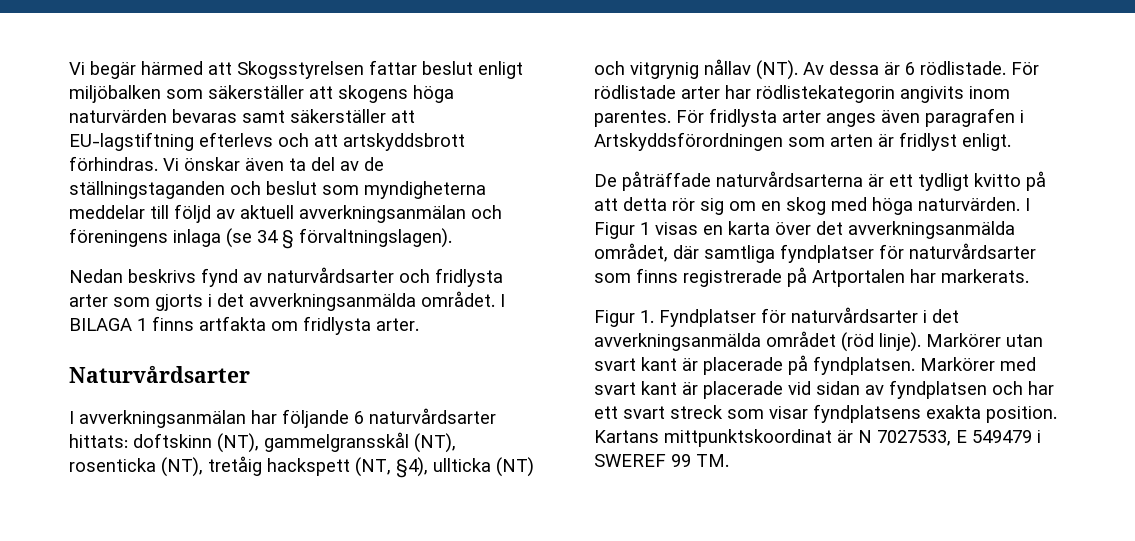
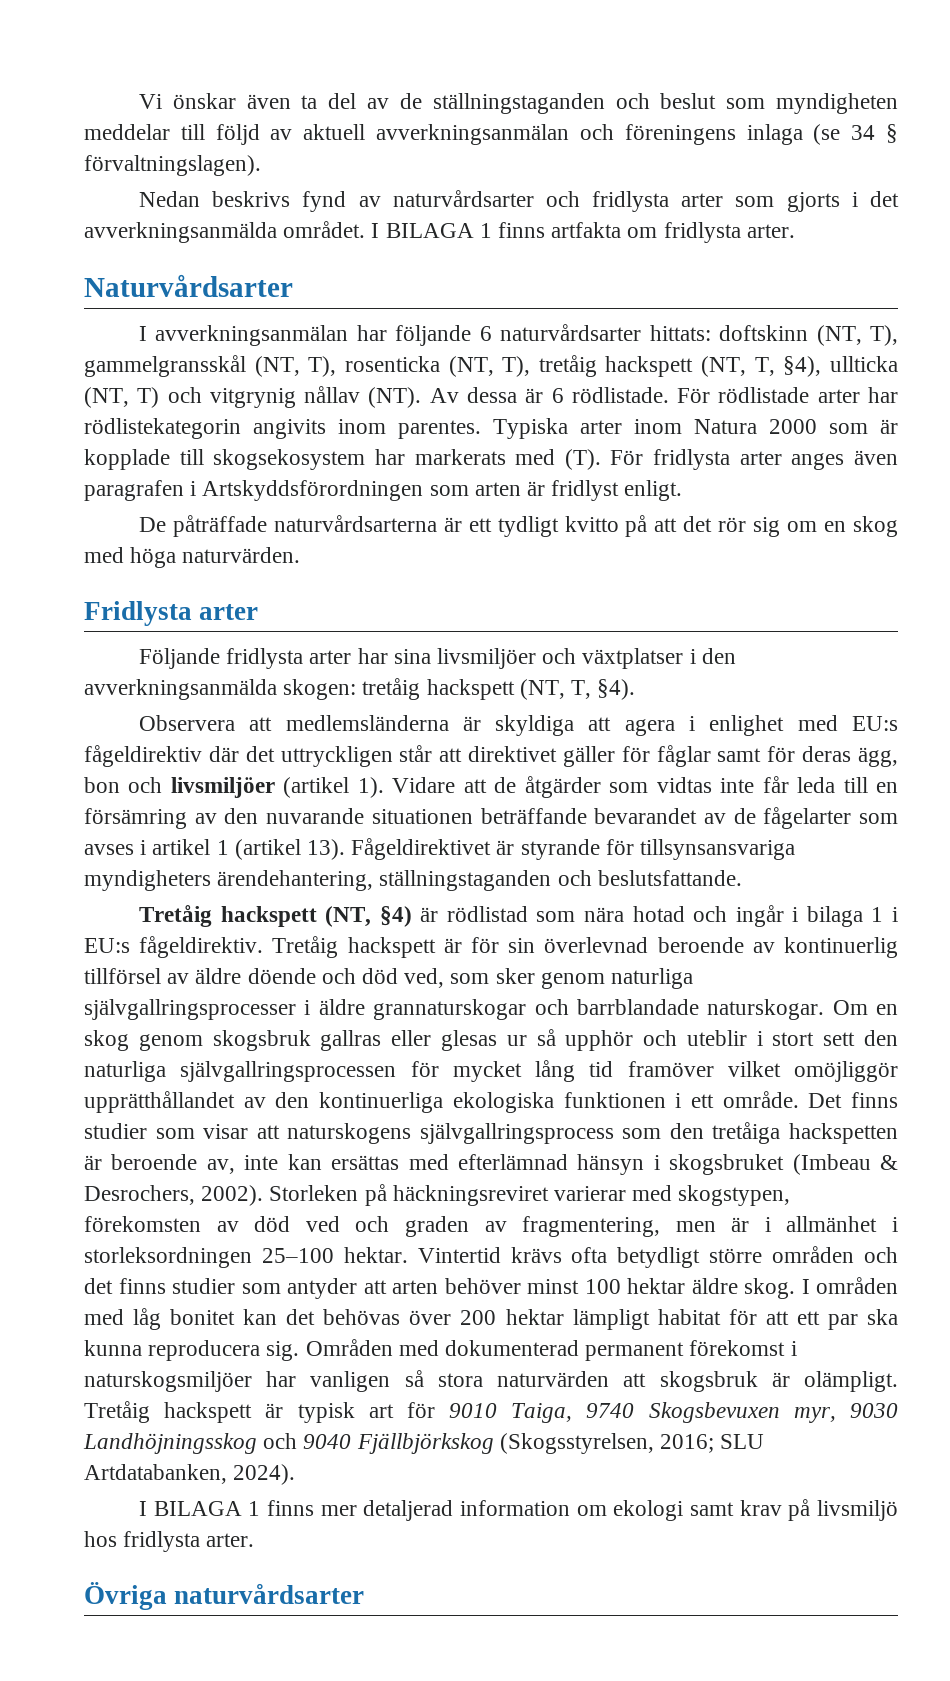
[69,60,523,79] [69,85,454,103] [69,109,415,123] [69,132,465,151] [69,156,179,171] Vi begär härmed att Skogsstyrelsen fattar beslut enligt miljöbalken som säkerställer att skogens höga naturvärden bevaras samt säkerställer att EU-lagstiftning efterlevs och att artskyddsbrott förhindras. Vi -> [138,94,162,109] Vi
[364,181,486,199] myndigheterna -> [775,93,898,114] myndigheten
[217,432,456,453] [69,456,391,477] (NT), gammelgransskål (NT), rosenticka (NT), tretåig hackspett (NT, -> [816,325,898,346] [84,355,775,377] (NT, T), gammelgransskål (NT, T), rosenticka (NT, T), tretåig hackspett (NT, T,
[496,457,534,477] (NT) -> [84,387,160,408] (NT, T)
(671, 118) none -> [493,418,898,439] [84,449,601,470] Typiska arter inom Natura 2000 som är kopplade till skogsekosystem har markerats med (T).
[623,197,667,211] detta -> [683,516,713,532] det
[1025,198,1030,211] [594,221,1015,239] [594,243,1036,263] [594,267,1029,287] [594,307,959,327] [594,331,1043,352] [594,355,1036,375] [594,380,1054,399] [594,404,1057,423] [594,429,1041,447] [594,454,729,467] I Figur 1 visas en karta över det avverkningsanmälda området, där samtliga fyndplatser för naturvårdsarter som finns registrerade på Artportalen har markerats. // Figur 1. Fyndplatser för naturvårdsarter i det avverkningsanmälda området (röd linje). Markörer utan svart kant är placerade på fyndplatsen. Markörer med svart kant är placerade vid sidan av fyndplatsen och har ett svart streck som visar fyndplatsens exakta position. Kartans mittpunktskoordinat är N 7027533, E 549479 i SWEREF 99 TM. -> [84,601,259,626] [138,648,736,669] [84,678,636,700] [138,715,899,736] [84,745,898,767] [84,776,898,798] [84,807,899,829] [84,838,796,860] [84,870,742,891] [138,905,898,927] [84,936,898,958] [84,968,694,989] [84,999,898,1020] [84,1029,899,1051] [84,1060,898,1082] [84,1091,899,1113] [84,1122,898,1144] [84,1154,898,1175] [84,1184,791,1206] [84,1216,899,1237] [84,1246,898,1268] [84,1277,898,1299] [84,1308,898,1330] [84,1339,797,1361] [84,1370,898,1392] [84,1401,898,1423] [83,1433,765,1454] [84,1464,296,1485] [138,1499,898,1521] [84,1531,255,1552] [84,1582,365,1610] // Fridlysta arter // Följande fridlysta arter har sina livsmiljöer och växtplatser i den avverkningsanmälda skogen: tretåig hackspett (NT, T, §4). // Observera att medlemsländerna är skyldiga att agera i enlighet med EU:s fågeldirektiv där det uttryckligen står att direktivet gäller för fåglar samt för deras ägg, bon och livsmiljöer (artikel 1). Vidare att de åtgärder som vidtas inte får leda till en försämring av den nuvarande situationen beträffande bevarandet av de fågelarter som avses i artikel 1 (artikel 13). Fågeldirektivet är styrande för tillsynsansvariga myndigheters ärendehantering, ställningstaganden och beslutsfattande. // Tretåig hackspett (NT, §4) är rödlistad som nära hotad och ingår i bilaga 1 i EU:s fågeldirektiv. Tretåig hackspett är för sin överlevnad beroende av kontinuerlig tillförsel av äldre döende och död ved, som sker genom naturliga självgallringsprocesser i äldre grannaturskogar och barrblandade naturskogar. Om en skog genom skogsbruk gallras eller glesas ur så upphör och uteblir i stort sett den naturliga självgallringsprocessen för mycket lång tid framöver vilket omöjliggör upprätthållandet av den kontinuerliga ekologiska funktionen i ett område. Det finns studier som visar att naturskogens självgallringsprocess som den tretåiga hackspetten är beroende av, inte kan ersättas med efterlämnad hänsyn i skogsbruket (Imbeau & Desrochers, 2002). Storleken på häckningsreviret varierar med skogstypen, förekomsten av död ved och graden av fragmentering, men är i allmänhet i storleksordningen 25–100 hektar. Vintertid krävs ofta betydligt större områden och det finns studier som antyder att arten behöver minst 100 hektar äldre skog. I områden med låg bonitet kan det behövas över 200 hektar lämpligt habitat för att ett par ska kunna reproducera sig. Områden med dokumenterad permanent förekomst i naturskogsmiljöer har vanligen så stora naturvärden att skogsbruk är olämpligt. Tretåig hackspett är typisk art för 9010 Taiga, 9740 Skogsbevuxen myr, 9030 Landhöjningsskog och 9040 Fjällbjörkskog (Skogsstyrelsen, 2016; SLU Artdatabanken, 2024). // I BILAGA 1 finns mer detaljerad information om ekologi samt krav på livsmiljö hos fridlysta arter. // Övriga naturvårdsarter

